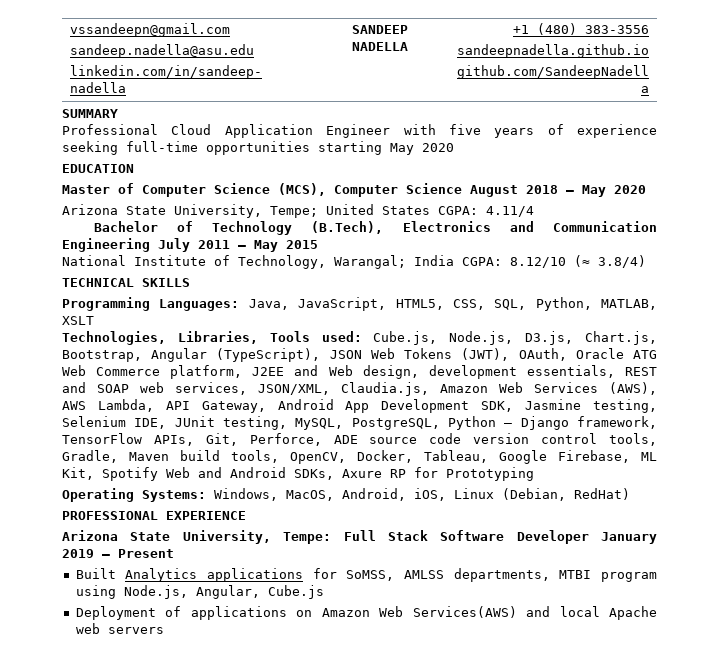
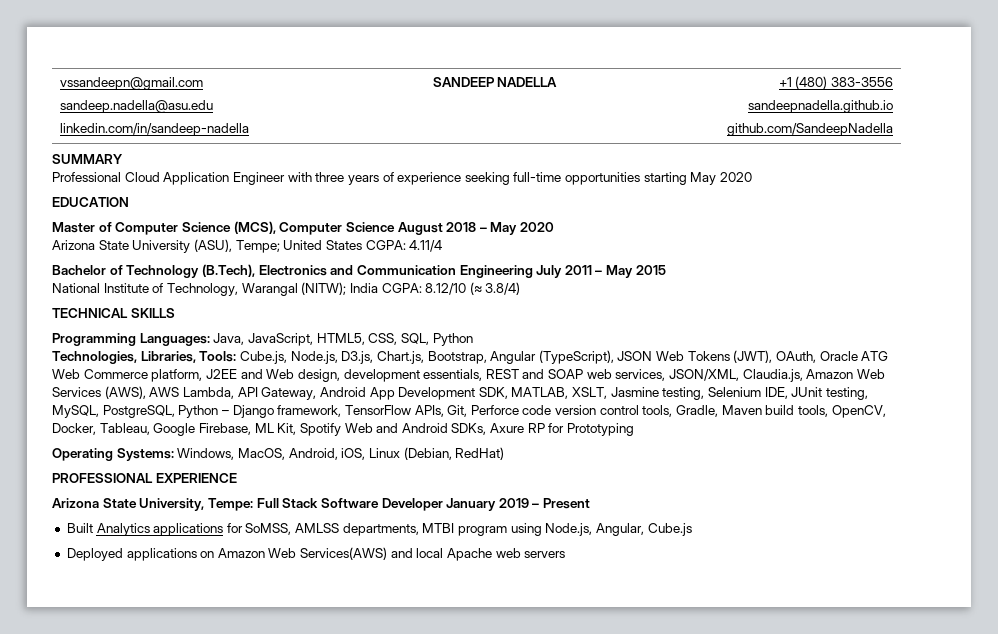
[448,124,481,135] five -> [315,172,345,182] three
[174,204,262,218] University, -> [132,239,232,253] University (ASU),
[334,255,406,269] Warangal; -> [241,282,347,296] Warangal (NITW);
[535,297,657,311] [62,316,94,325] Python, MATLAB, XSLT -> [432,333,473,346] Python
[269,331,362,342] Tools used: -> [199,351,237,362] Tools:
(514, 406) none -> [511,387,608,399] MATLAB, XSLT,
[249,433,418,446] Perforce, ADE source -> [470,405,519,415] Perforce
[75,606,182,620] Deployment of -> [66,548,123,561] Deployed

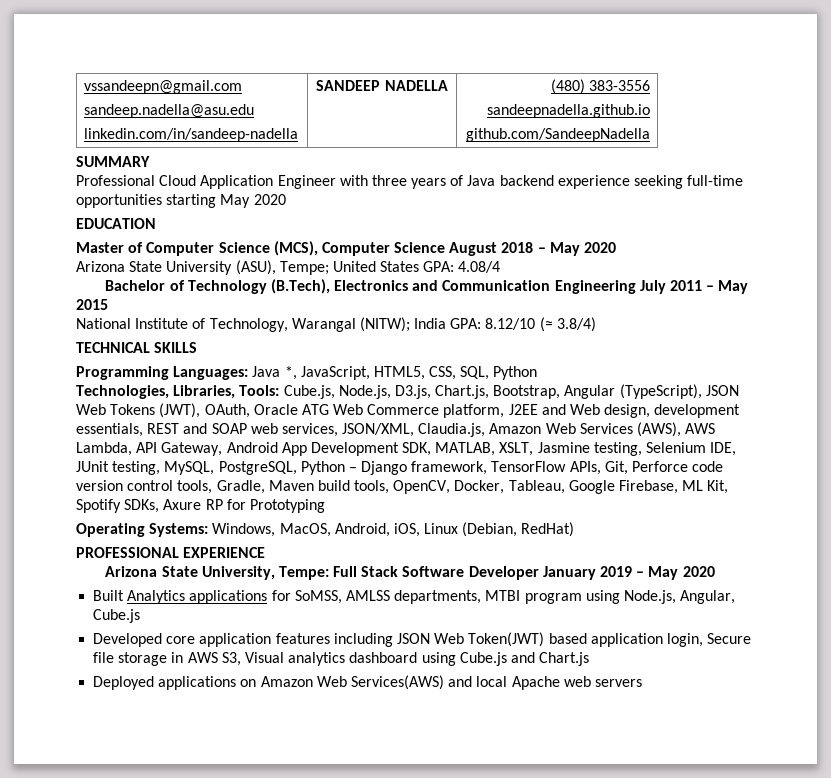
[778,77,792,87] +1 -> (448, 85) none
(394, 177) none -> [467,175,554,186] Java backend
[365,240,443,252] CGPA: 4.11/4 -> [423,261,501,273] GPA: 4.08/4
[381,283,422,293] CGPA: -> [450,318,482,329] GPA:
[213,333,245,345] Java, -> [252,366,297,380] Java *,
[344,423,448,433] Web and Android -> (121, 506) none
[543,498,591,509] Present -> [648,566,715,580] May 2020
(692, 529) none -> [93,632,752,647] [93,652,590,666] // Developed core application features including JSON Web Token(JWT) based application login, Secure file storage in AWS S3, Visual analytics dashboard using Cube.js and Chart.js

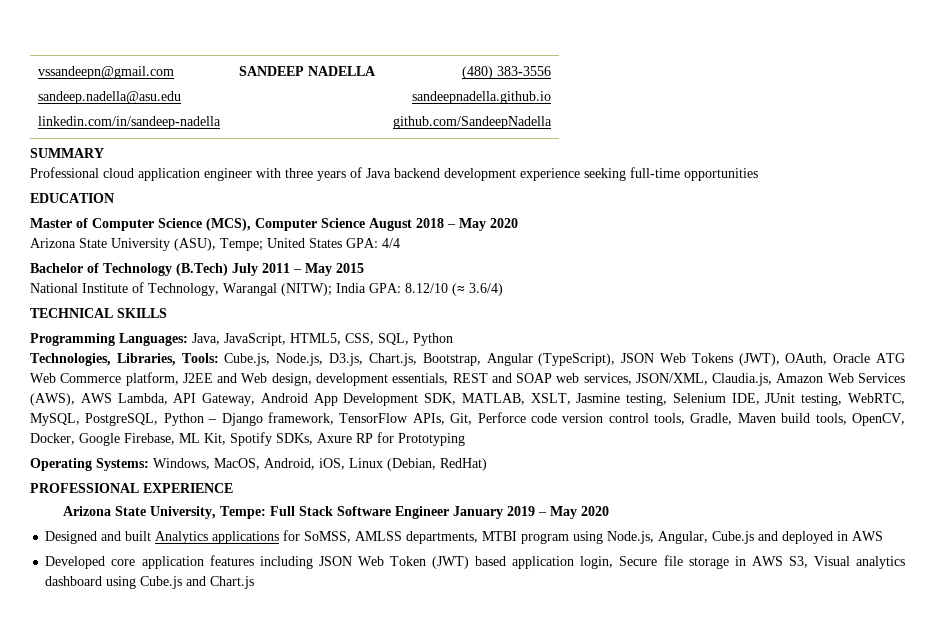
[159,175,336,189] Cloud Application Engineer -> [103,168,252,181] cloud application engineer
(554, 180) none -> [444,168,516,181] development
[166,194,286,208] starting May 2020 -> (758, 174) none
[458,261,501,273] 4.08/4 -> [382,238,400,248] 4/4
[270,279,636,294] (B.Tech), Electronics and Communication Engineering -> [176,263,228,276] (B.Tech)
[556,317,596,332] 3.8/4) -> [469,283,503,296] 3.6/4)
[252,366,297,380] Java *, -> [192,333,220,345] Java,
(161, 468) none -> [847,393,905,405] WebRTC,
[508,480,565,494] Tableau, -> (75, 439) none
[468,566,539,580] Developer -> [395,506,450,519] Engineer
[93,590,125,601] Built -> [45,531,152,544] Designed and built
(141, 616) none -> [758,531,884,544] and deployed in AWS
[468,632,545,647] Token(JWT) -> [389,556,470,569] Token (JWT)
[93,675,642,690] // Deployed applications on Amazon Web Services(AWS) and local Apache web servers -> (255, 582) none

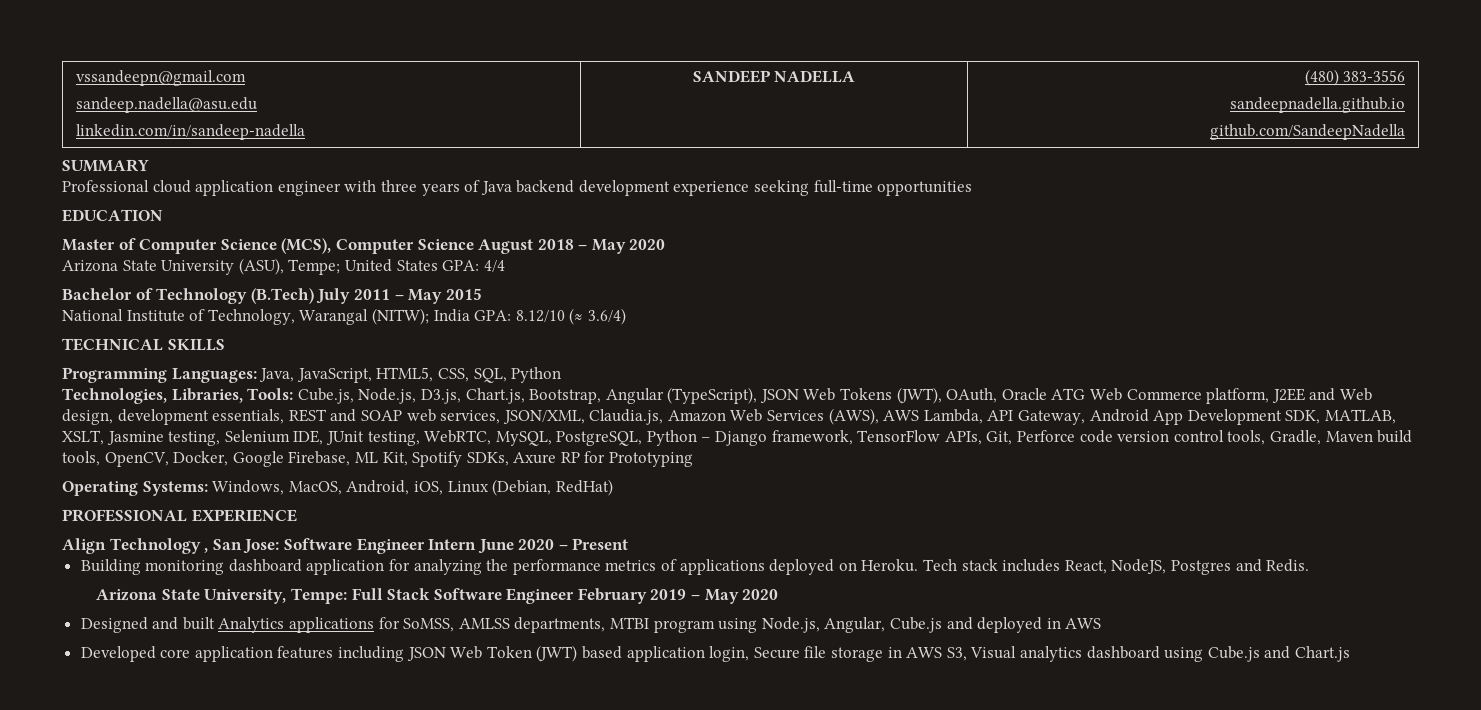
(233, 488) none -> [62,538,629,554] [80,559,1310,575] // Align Technology , San Jose: Software Engineer Intern June 2020 – Present // Building monitoring dashboard application for analyzing the performance metrics of applications deployed on Heroku. Tech stack includes React, NodeJS, Postgres and Redis.
[453,506,504,519] January -> [577,588,647,604] February

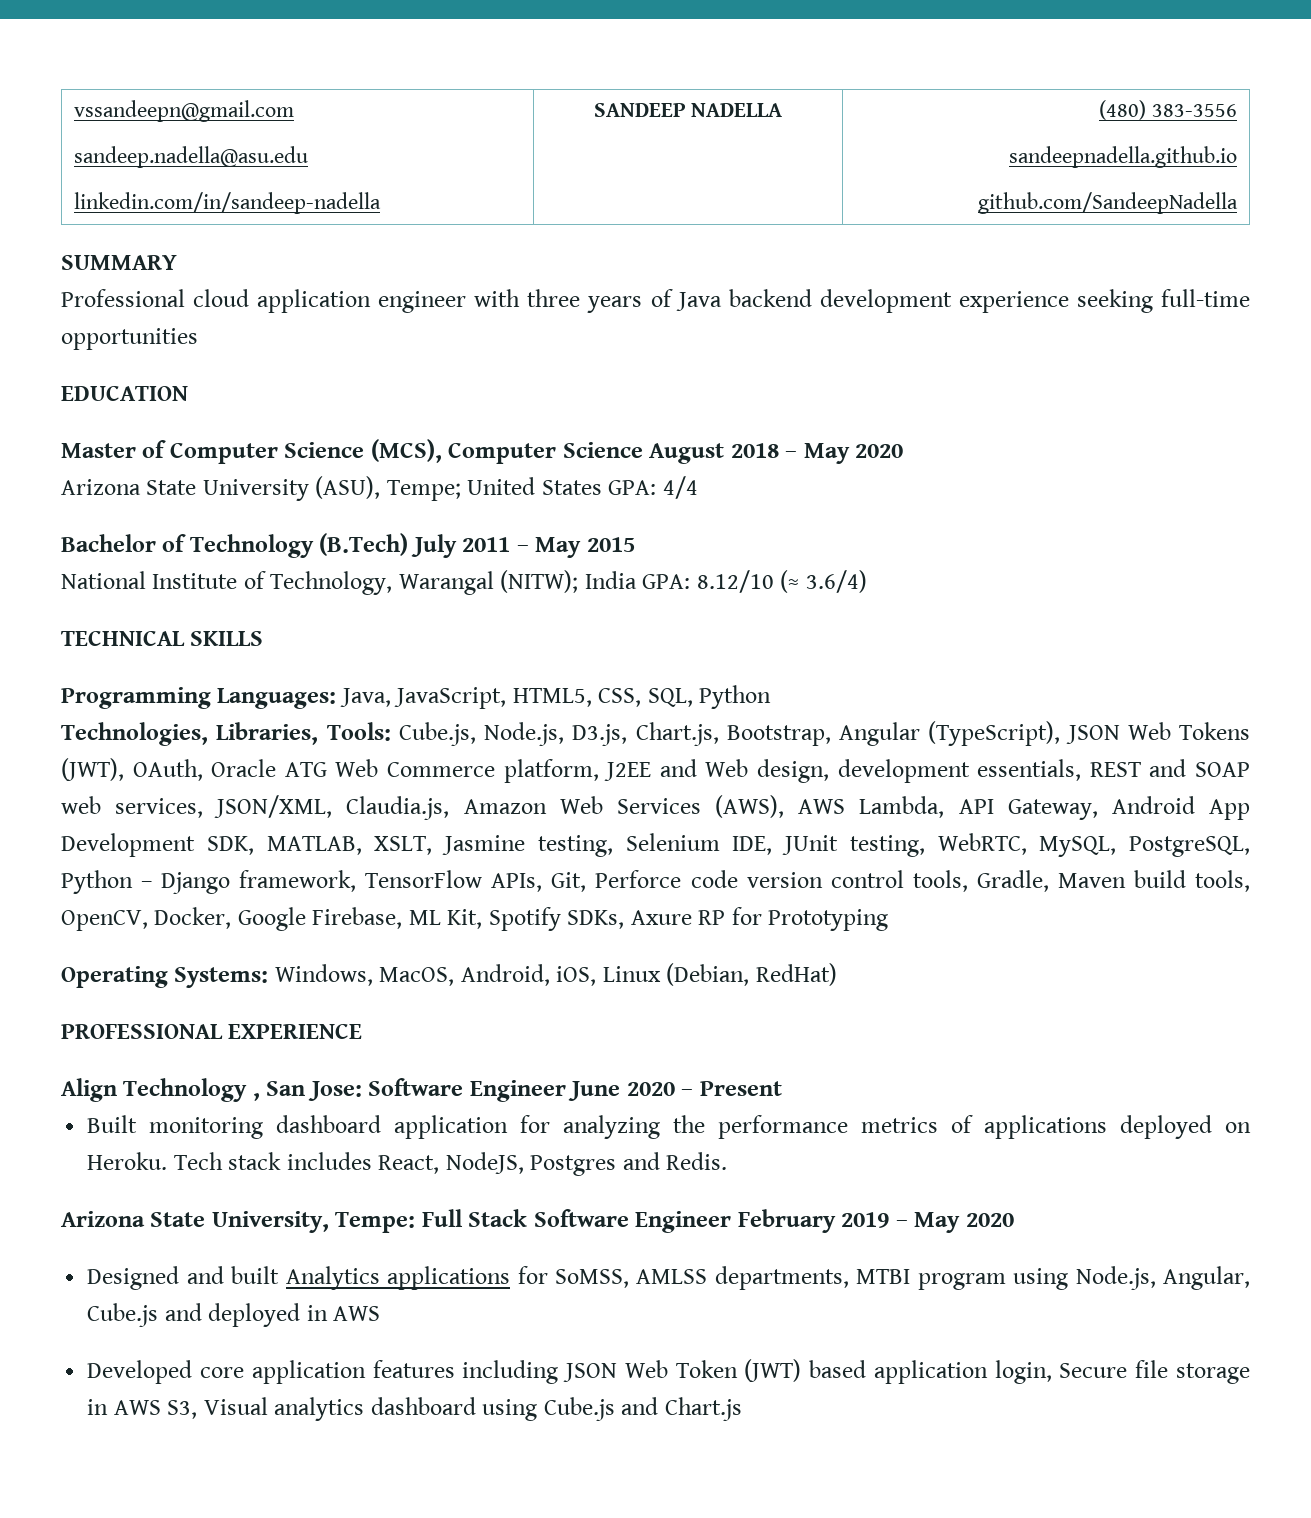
[428,539,477,550] Intern -> (566, 1091) none
[80,559,141,575] Building -> [87,1115,138,1133] Built

